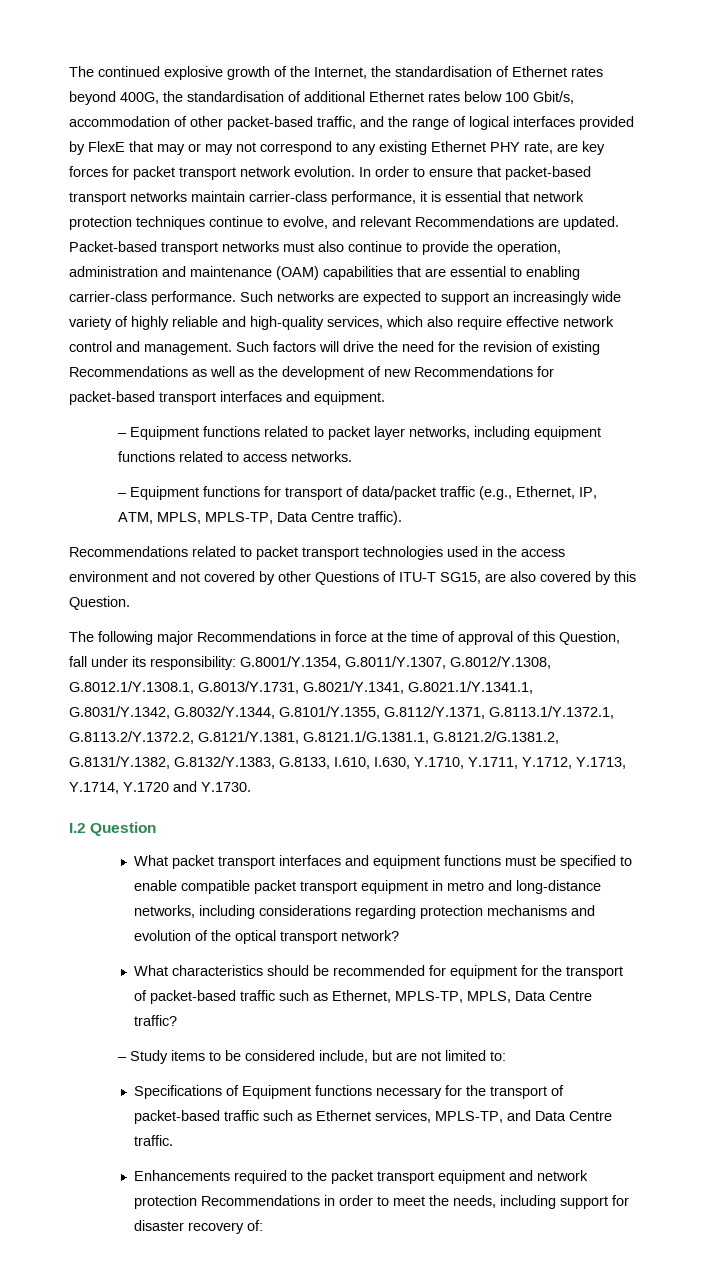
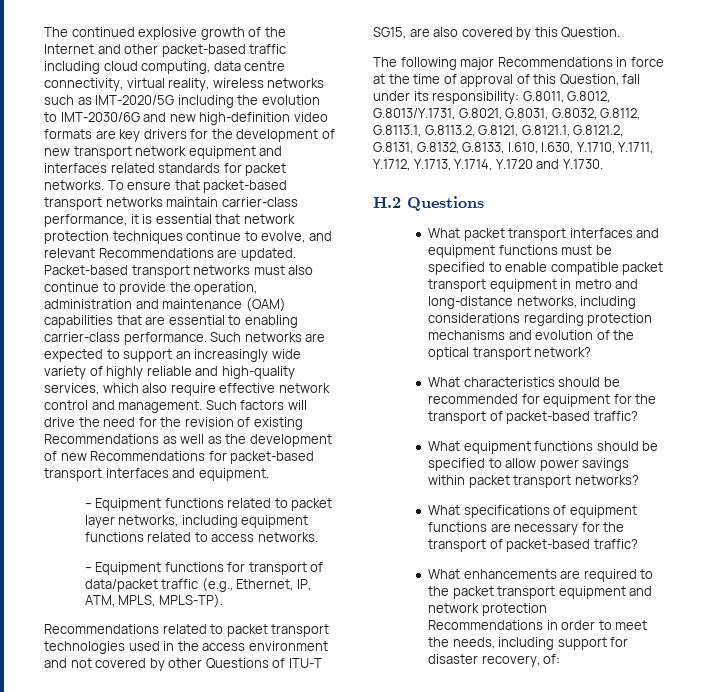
[314,66,603,79] [69,91,574,105] [69,116,634,130] [69,141,605,155] [69,166,425,180] Internet, the standardisation of Ethernet rates beyond 400G, the standardisation of additional Ethernet rates below 100 Gbit/s, accommodation of other packet-based traffic, and the range of logical interfaces provided by FlexE that may or may not correspond to any existing Ethernet PHY rate, are key forces for packet transport network evolution. In order to -> [44,44,287,57] [44,61,286,74] [44,78,325,91] [44,95,320,108] [44,112,328,125] [44,129,335,142] [44,146,283,159] [44,163,287,176] [44,180,124,190] Internet and other packet-based traffic including cloud computing, data centre connectivity, virtual reality, wireless networks such as IMT-2020/5G including the evolution to IMT-2030/6G and new high-definition video formats are key drivers for the development of new transport network equipment and interfaces related standards for packet networks. To
[205,511,403,525] MPLS-TP, Data Centre traffic). -> [158,594,223,608] MPLS-TP).
[240,656,551,669] [69,681,533,694] [69,706,614,719] [69,731,559,744] [69,756,275,769] G.8001/Y.1354, G.8011/Y.1307, G.8012/Y.1308, G.8012.1/Y.1308.1, G.8013/Y.1731, G.8021/Y.1341, G.8021.1/Y.1341.1, G.8031/Y.1342, G.8032/Y.1344, G.8101/Y.1355, G.8112/Y.1371, G.8113.1/Y.1372.1, G.8113.2/Y.1372.2, G.8121/Y.1381, G.8121.1/G.1381.1, G.8121.2/G.1381.2, G.8131/Y.1382, G.8132/Y.1383, -> [522,91,611,103] [373,108,641,120] [373,125,624,137] [373,142,459,154] G.8011, G.8012, G.8013/Y.1731, G.8021, G.8031, G.8032, G.8112, G.8113.1, G.8113.2, G.8121, G.8121.1, G.8121.2, G.8131, G.8132,
[69,822,157,836] I.2 Question -> [373,196,484,211] H.2 Questions
[240,990,593,1003] [134,1015,178,1026] [118,1050,507,1064] [134,1085,373,1099] traffic such as Ethernet, MPLS-TP, MPLS, Data Centre traffic? // – Study items to be considered include, but are not limited to: // Specifications of Equipment functions -> [593,411,638,421] [428,441,659,454] [428,458,630,471] [428,475,639,488] [428,505,637,518] [428,522,511,532] traffic? // What equipment functions should be specified to allow power savings within packet transport networks? // What specifications of equipment functions are
[224,1110,613,1123] [134,1135,174,1146] [134,1170,231,1181] traffic such as Ethernet services, MPLS-TP, and Data Centre traffic. // Enhancements -> [593,539,638,549] [428,569,581,579] traffic? // What enhancements are
[188,1222,245,1234] recovery -> [481,655,540,667] recovery,

